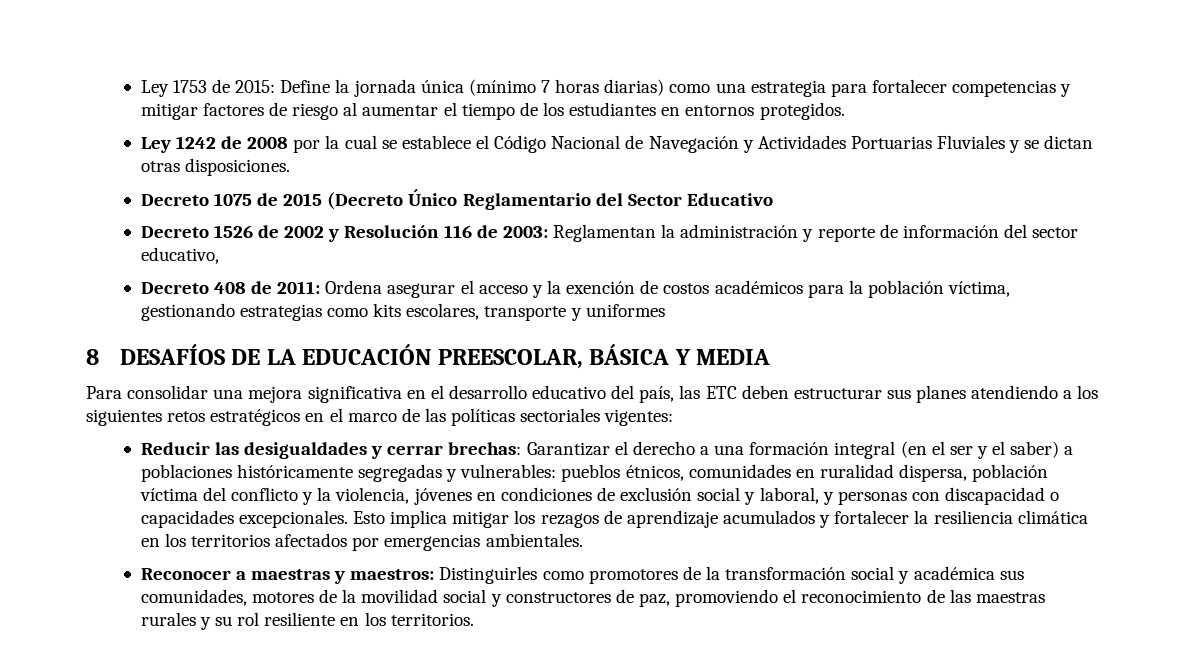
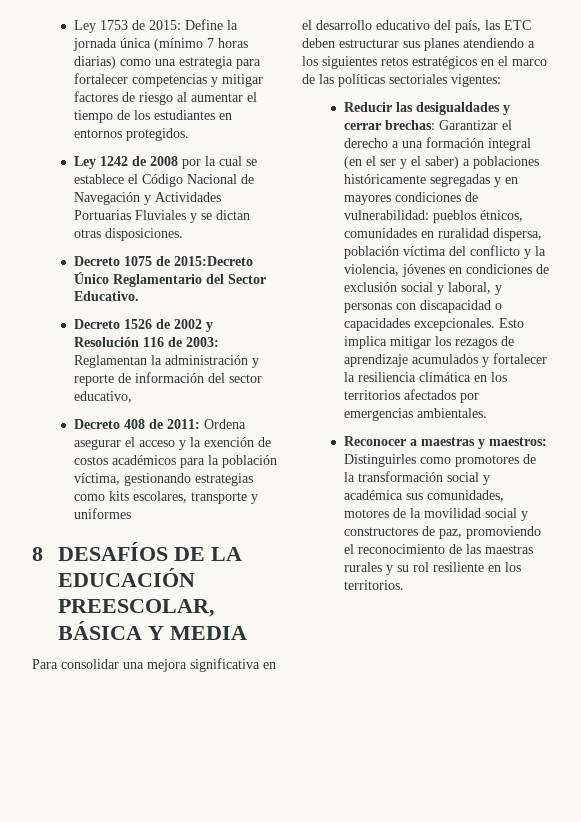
[283,192,404,210] 2015 (Decreto -> [173,256,253,266] 2015:Decreto
[686,193,773,206] Educativo -> [73,291,139,301] Educativo.
[460,464,557,478] vulnerables: -> [504,177,518,184] [343,192,478,205] [343,210,429,220] en mayores condiciones de vulnerabilidad:

